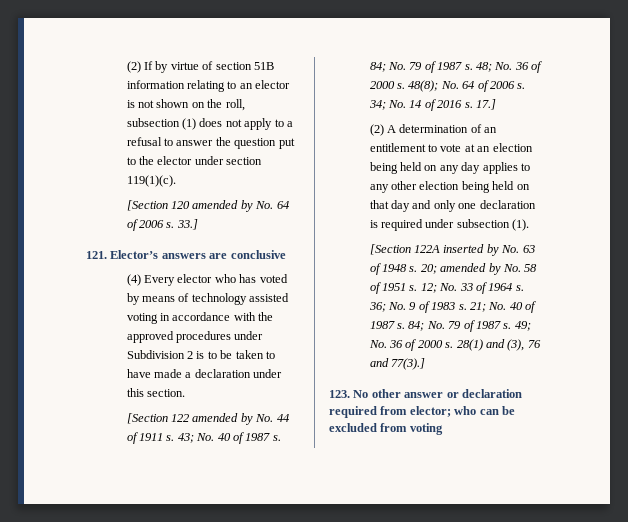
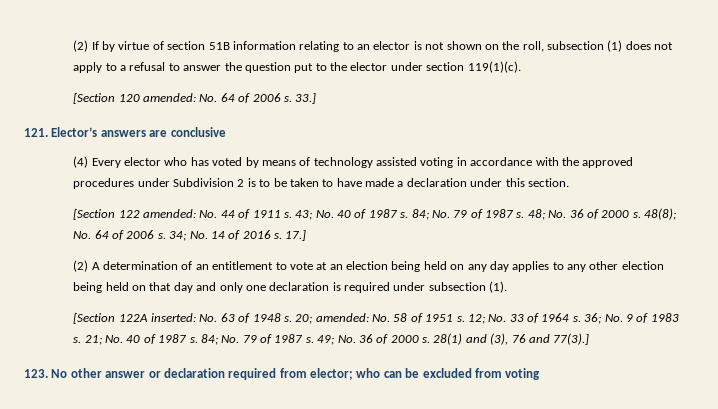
[192,200,253,212] amended by -> [143,93,197,102] amended:
[192,413,253,425] amended by -> [143,209,197,218] amended:
[443,244,499,256] inserted by -> [151,313,197,322] inserted:
[440,263,501,275] amended by -> [315,313,369,322] amended:

